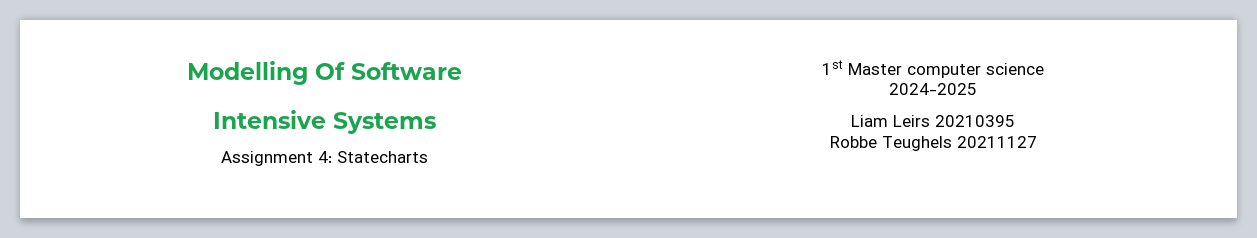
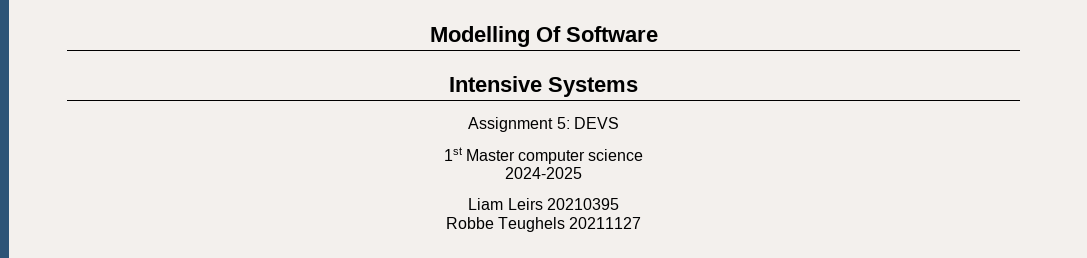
[317,151,428,163] 4: Statecharts -> [556,117,619,129] 5: DEVS

